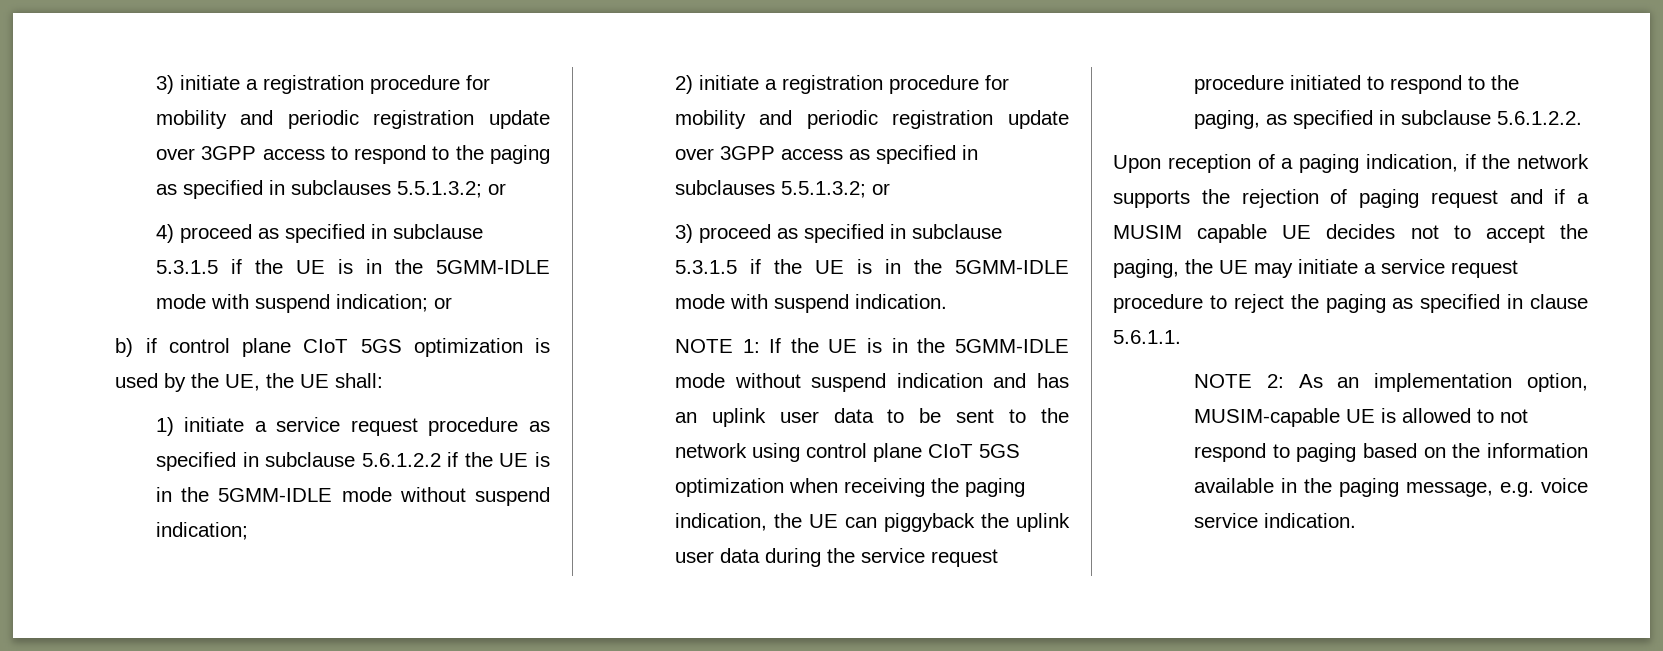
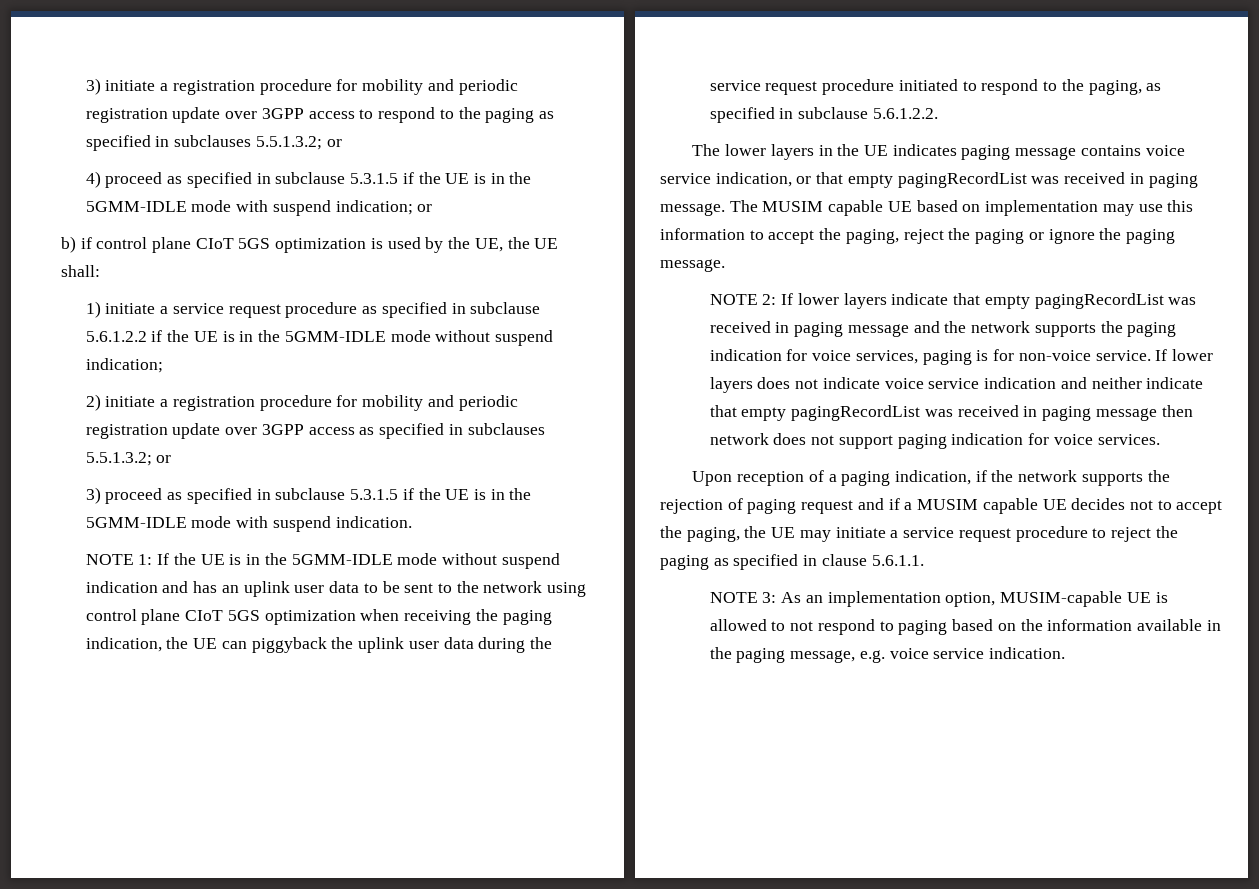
(1582, 118) none -> [692,144,1185,160] [660,172,1198,188] [660,200,1194,216] [660,228,1175,244] [660,259,725,272] [709,293,1197,309] [709,321,1177,337] [709,349,1213,365] [709,377,1204,393] [709,405,1193,421] [709,433,1160,449] // The lower layers in the UE indicates paging message contains voice service indication, or that empty pagingRecordList was received in paging message. The MUSIM capable UE based on implementation may use this information to accept the paging, reject the paging or ignore the paging message. // NOTE 2: If lower layers indicate that empty pagingRecordList was received in paging message and the network supports the paging indication for voice services, paging is for non-voice service. If lower layers does not indicate voice service indication and neither indicate that empty pagingRecordList was received in paging message then network does not support paging indication for voice services.
[1266,374,1284,388] 2: -> [762,592,777,603] 3:

